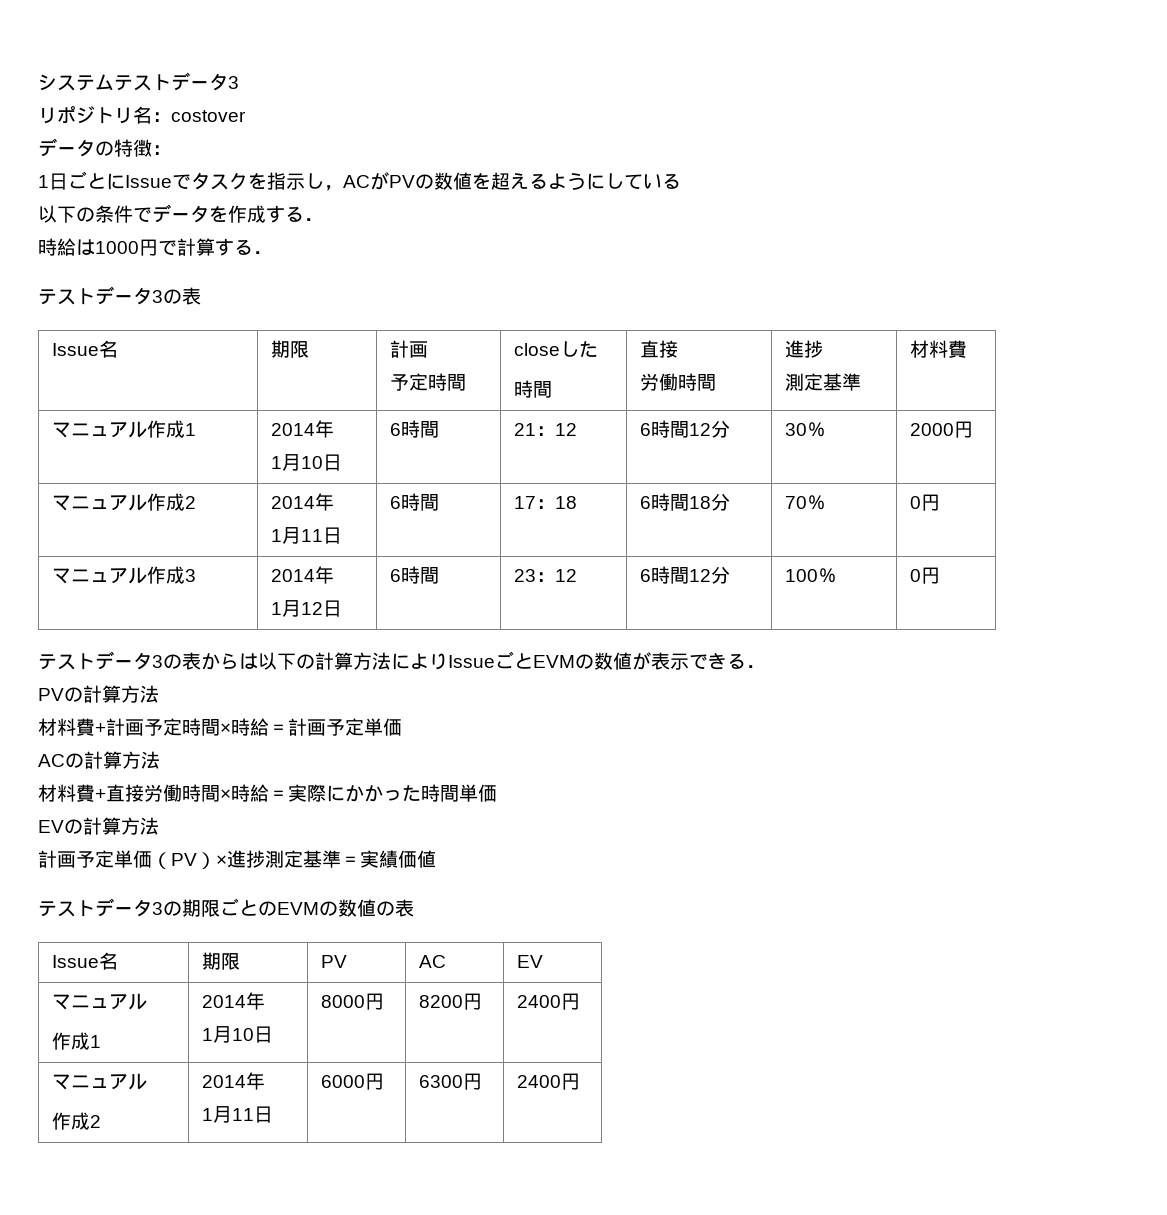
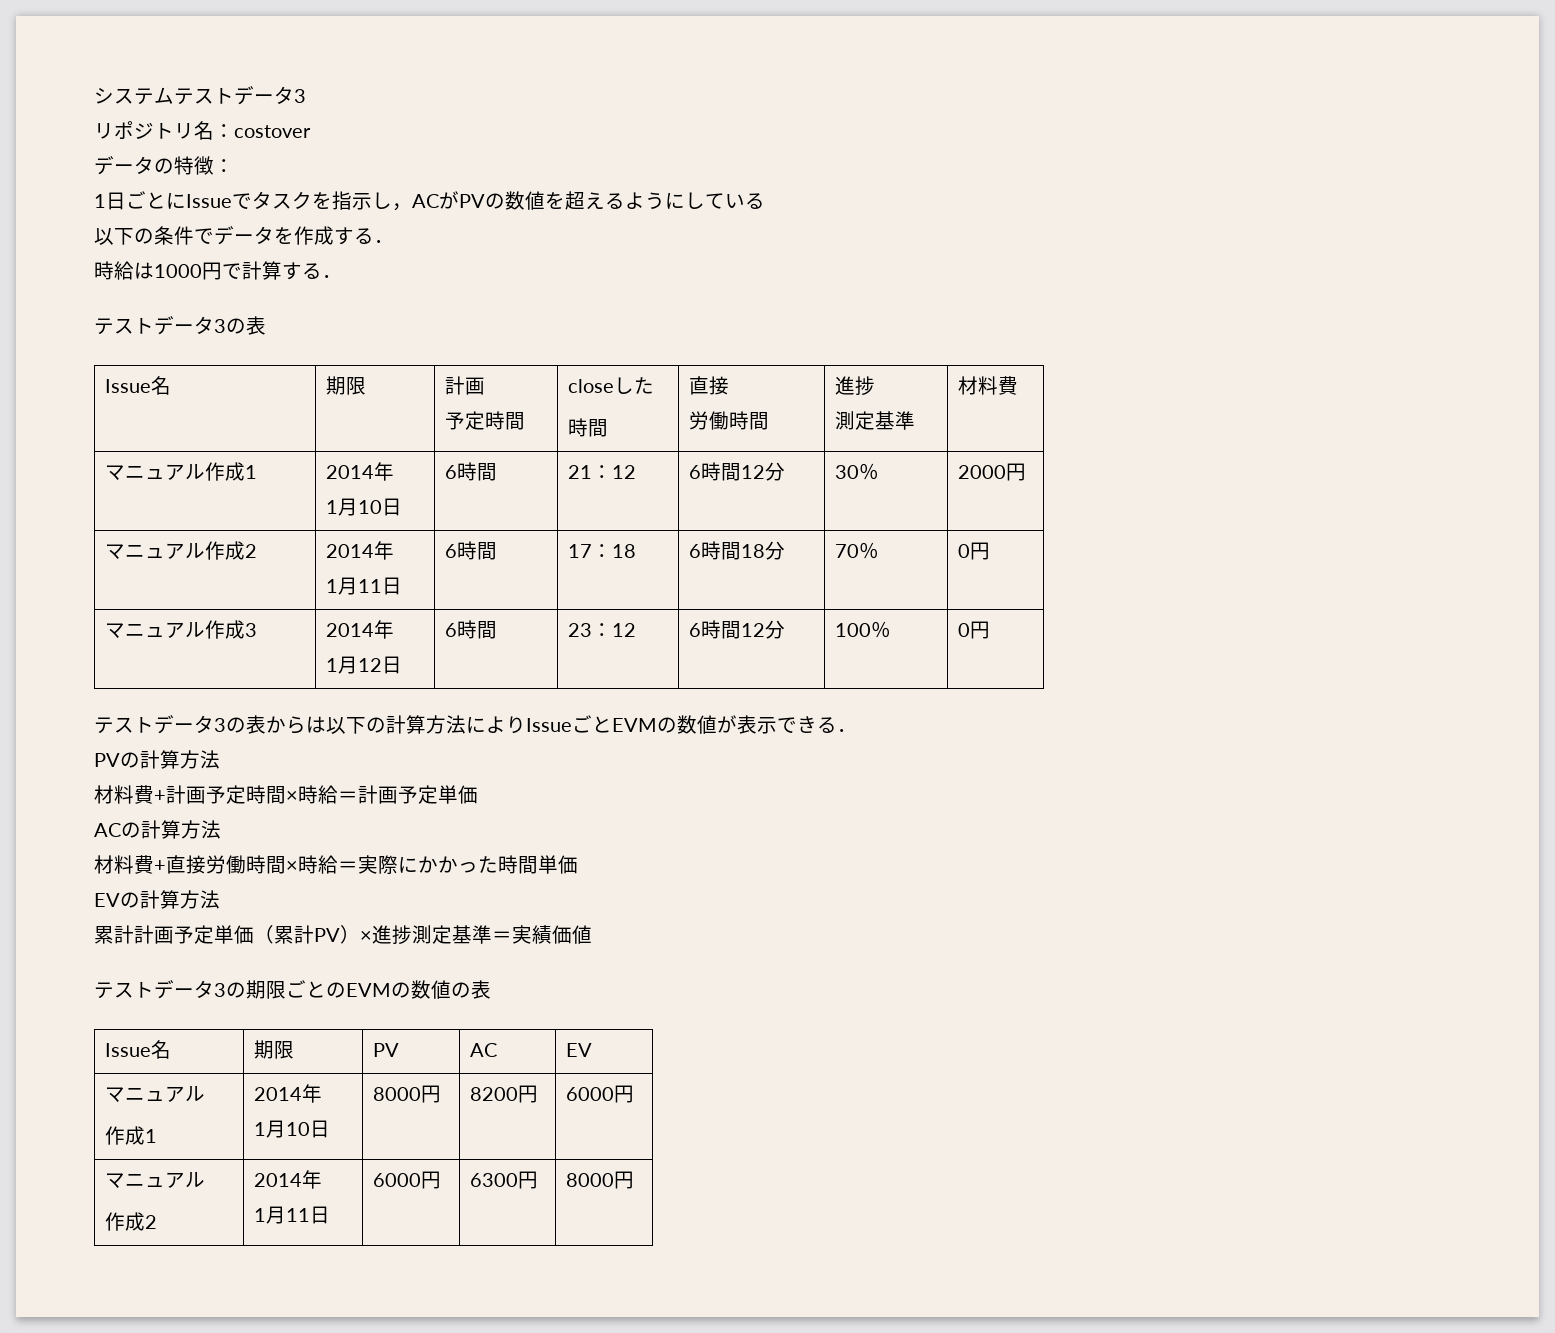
(159, 826) none -> [94,925,134,944] 累計
(171, 860) none -> [274,925,314,944] 累計
[516,995,561,1008] 2400 -> [565,1087,614,1101] 6000
[516,1075,561,1088] 2400 -> [565,1173,614,1187] 8000

